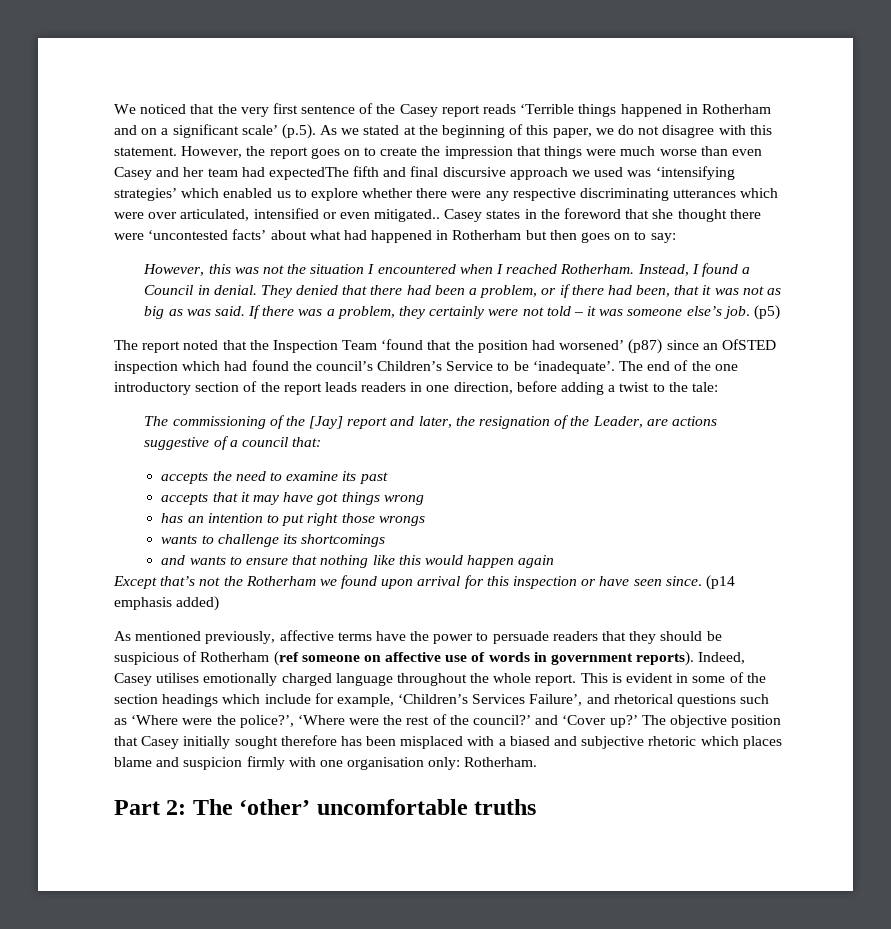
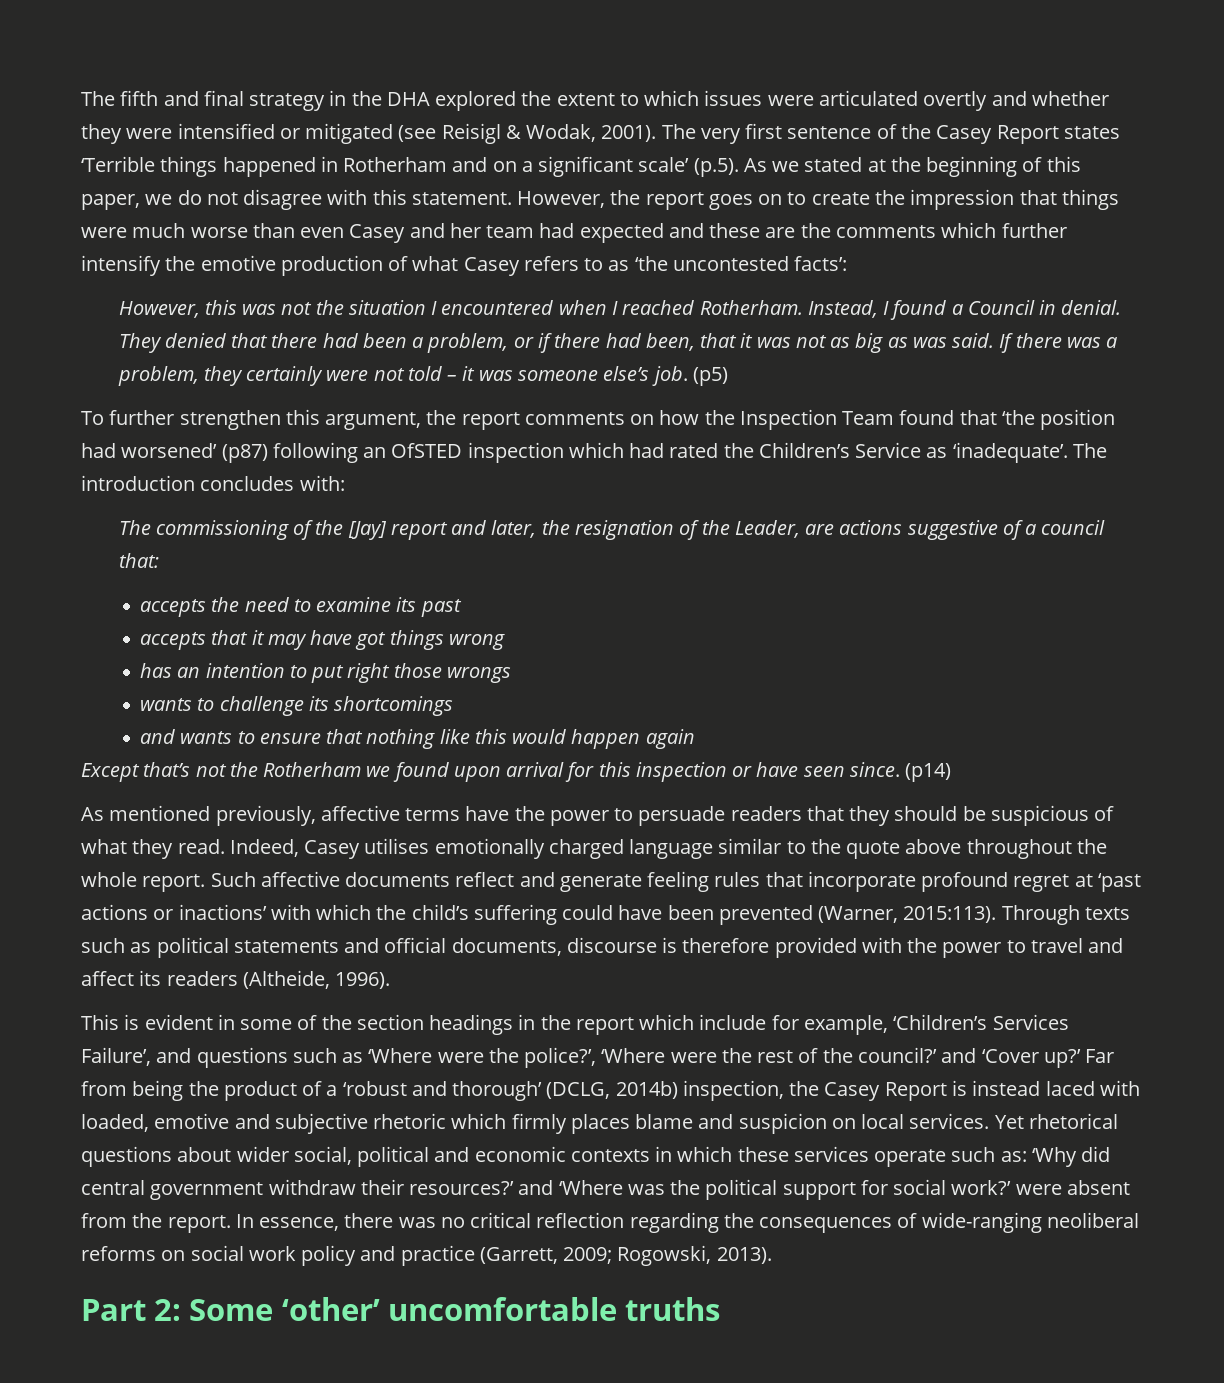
[114,104,237,114] We noticed that the -> [81,90,1109,111] [81,123,696,144] The fifth and final strategy in the DHA explored the extent to which issues were articulated overtly and whether they were intensified or mitigated (see Reisigl & Wodak, 2001). The
[441,104,517,117] report reads -> [996,125,1120,144] Report states
[268,166,735,180] [114,188,779,201] [114,208,761,222] [114,229,676,243] expectedThe fifth and final discursive approach we used was ‘intensifying strategies’ which enabled us to explore whether there were any respective discriminating utterances which were over articulated, intensified or even mitigated.. Casey states in the foreword that she thought there were ‘uncontested facts’ about what had happened in Rotherham but then goes on to say: -> [579,222,1067,243] [81,255,848,276] expected and these are the comments which further intensify the emotive production of what Casey refers to as ‘the uncontested facts’:
[114,339,474,353] The report noted that the Inspection Team ‘found that the -> [81,409,1035,430] To further strengthen this argument, the report comments on how the Inspection Team found that ‘the
[666,340,699,350] since -> [272,442,358,463] following
[251,360,738,374] [114,381,718,395] found the council’s Children’s Service to be ‘inadequate’. The end of the one introductory section of the report leads readers in one direction, before adding a twist to the tale: -> [669,442,1107,463] [81,475,345,491] rated the Children’s Service as ‘inadequate’. The introduction concludes with:
[705,575,735,590] [114,596,220,611] (p14 emphasis added) -> [905,763,952,782] (p14)
[200,651,695,666] Rotherham (ref someone on affective use of words in government reports). -> [81,839,225,859] what they read.
[396,673,577,686] throughout the whole report. -> [718,838,1107,859] [81,871,1141,892] [81,904,1130,925] [81,937,1124,958] [81,970,391,989] similar to the quote above throughout the whole report. Such affective documents reflect and generate feeling rules that incorporate profound regret at ‘past actions or inactions’ with which the child’s suffering could have been prevented (Warner, 2015:113). Through texts such as political statements and official documents, discourse is therefore provided with the power to travel and affect its readers (Altheide, 1996). //
(219, 700) none -> [518,1014,634,1035] in the report
[613,694,673,704] rhetorical -> (192, 1055) none
[641,715,782,728] [114,735,550,749] The objective position that Casey initially sought therefore has been misplaced with a biased -> [1085,1049,1115,1063] [81,1080,1140,1101] [81,1113,230,1132] Far from being the product of a ‘robust and thorough’ (DCLG, 2014b) inspection, the Casey Report is instead laced with loaded, emotive
(739, 741) none -> [511,1113,567,1134] firmly
[246,756,538,770] firmly with one organisation only: Rotherham. -> [831,1113,1118,1129] [81,1146,1111,1167] [81,1179,1130,1200] [81,1212,1139,1233] [81,1245,772,1266] on local services. Yet rhetorical questions about wider social, political and economic contexts in which these services operate such as: ‘Why did central government withdraw their resources?’ and ‘Where was the political support for social work?’ were absent from the report. In essence, there was no critical reflection regarding the consequences of wide-ranging neoliberal reforms on social work policy and practice (Garrett, 2009; Rogowski, 2013).
[192,799,233,815] The -> [189,1299,274,1321] Some

